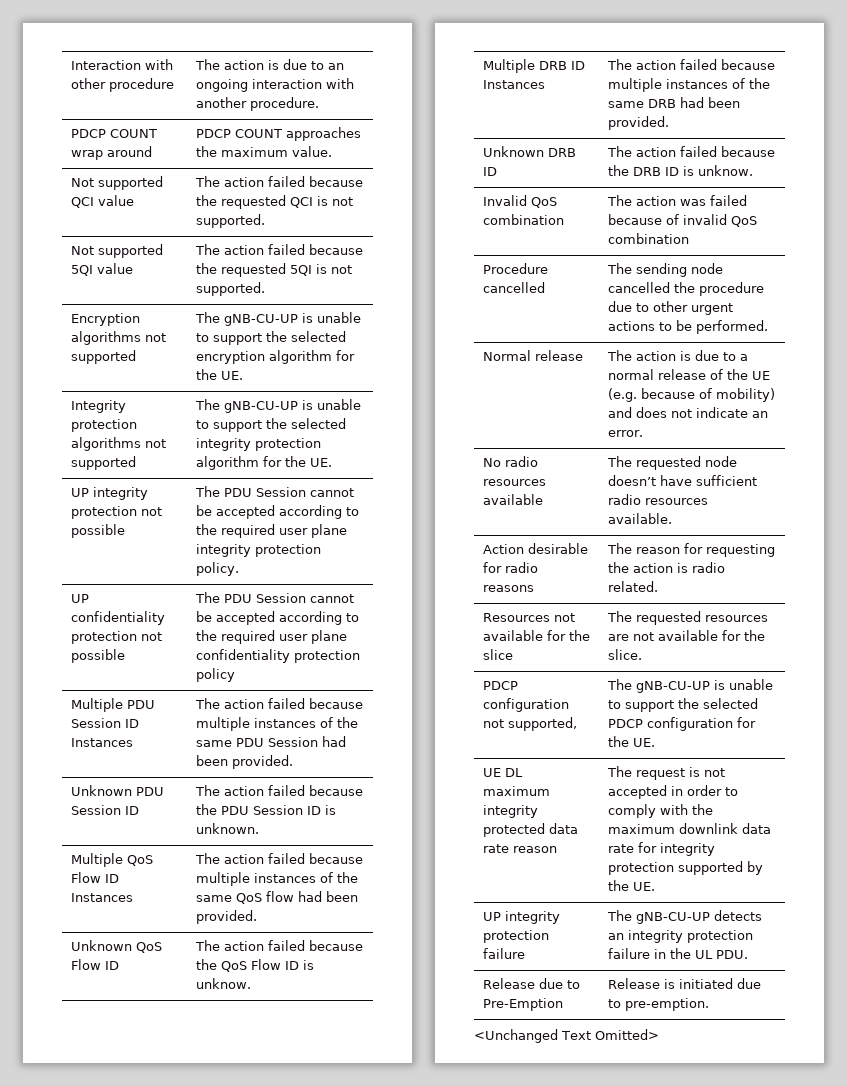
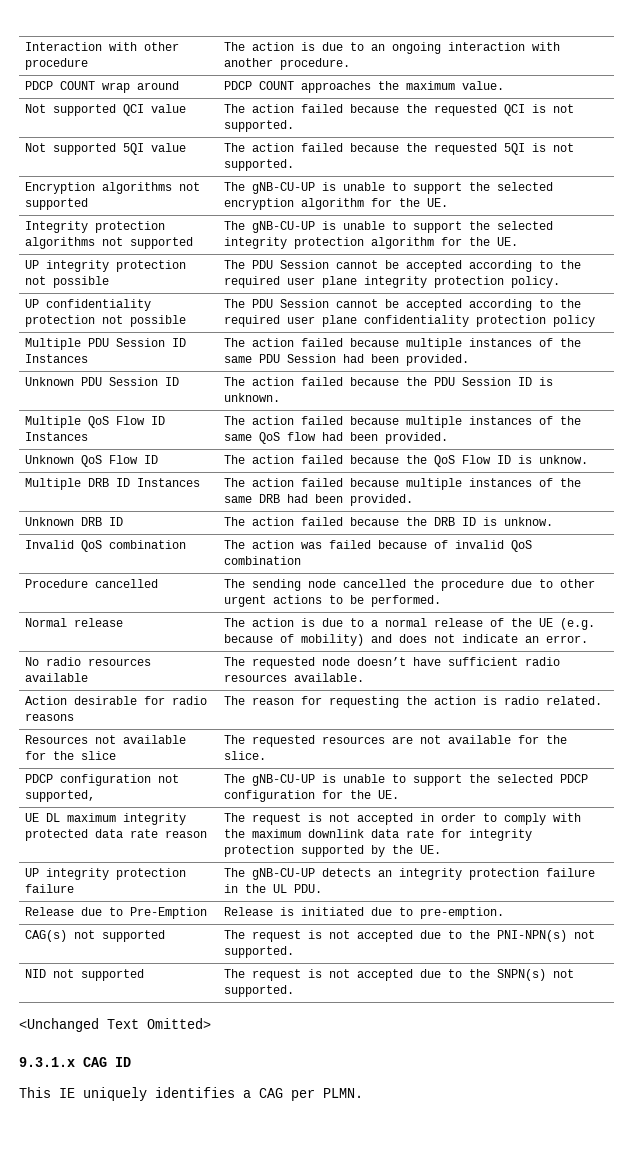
[474,1029,659,1043] // <Unchanged Text Omitted> -> [25,930,166,942] [224,930,596,942] [224,946,295,958] [25,969,145,981] [224,969,575,981] [224,985,295,997] [19,1018,211,1032] [19,1057,131,1067] [19,1087,363,1101] // CAG(s) not supported | The request is not accepted due to the PNI-NPN(s) not supported. // NID not supported | The request is not accepted due to the SNPN(s) not supported. // <Unchanged Text Omitted> // 9.3.1.x CAG ID // This IE uniquely identifies a CAG per PLMN.

